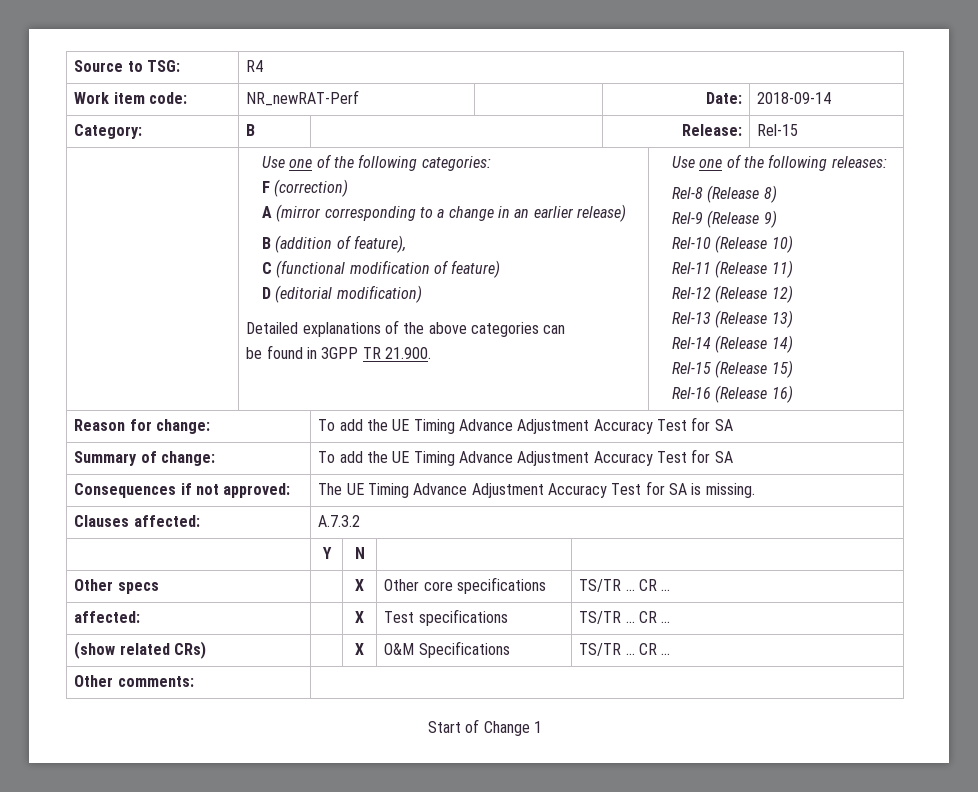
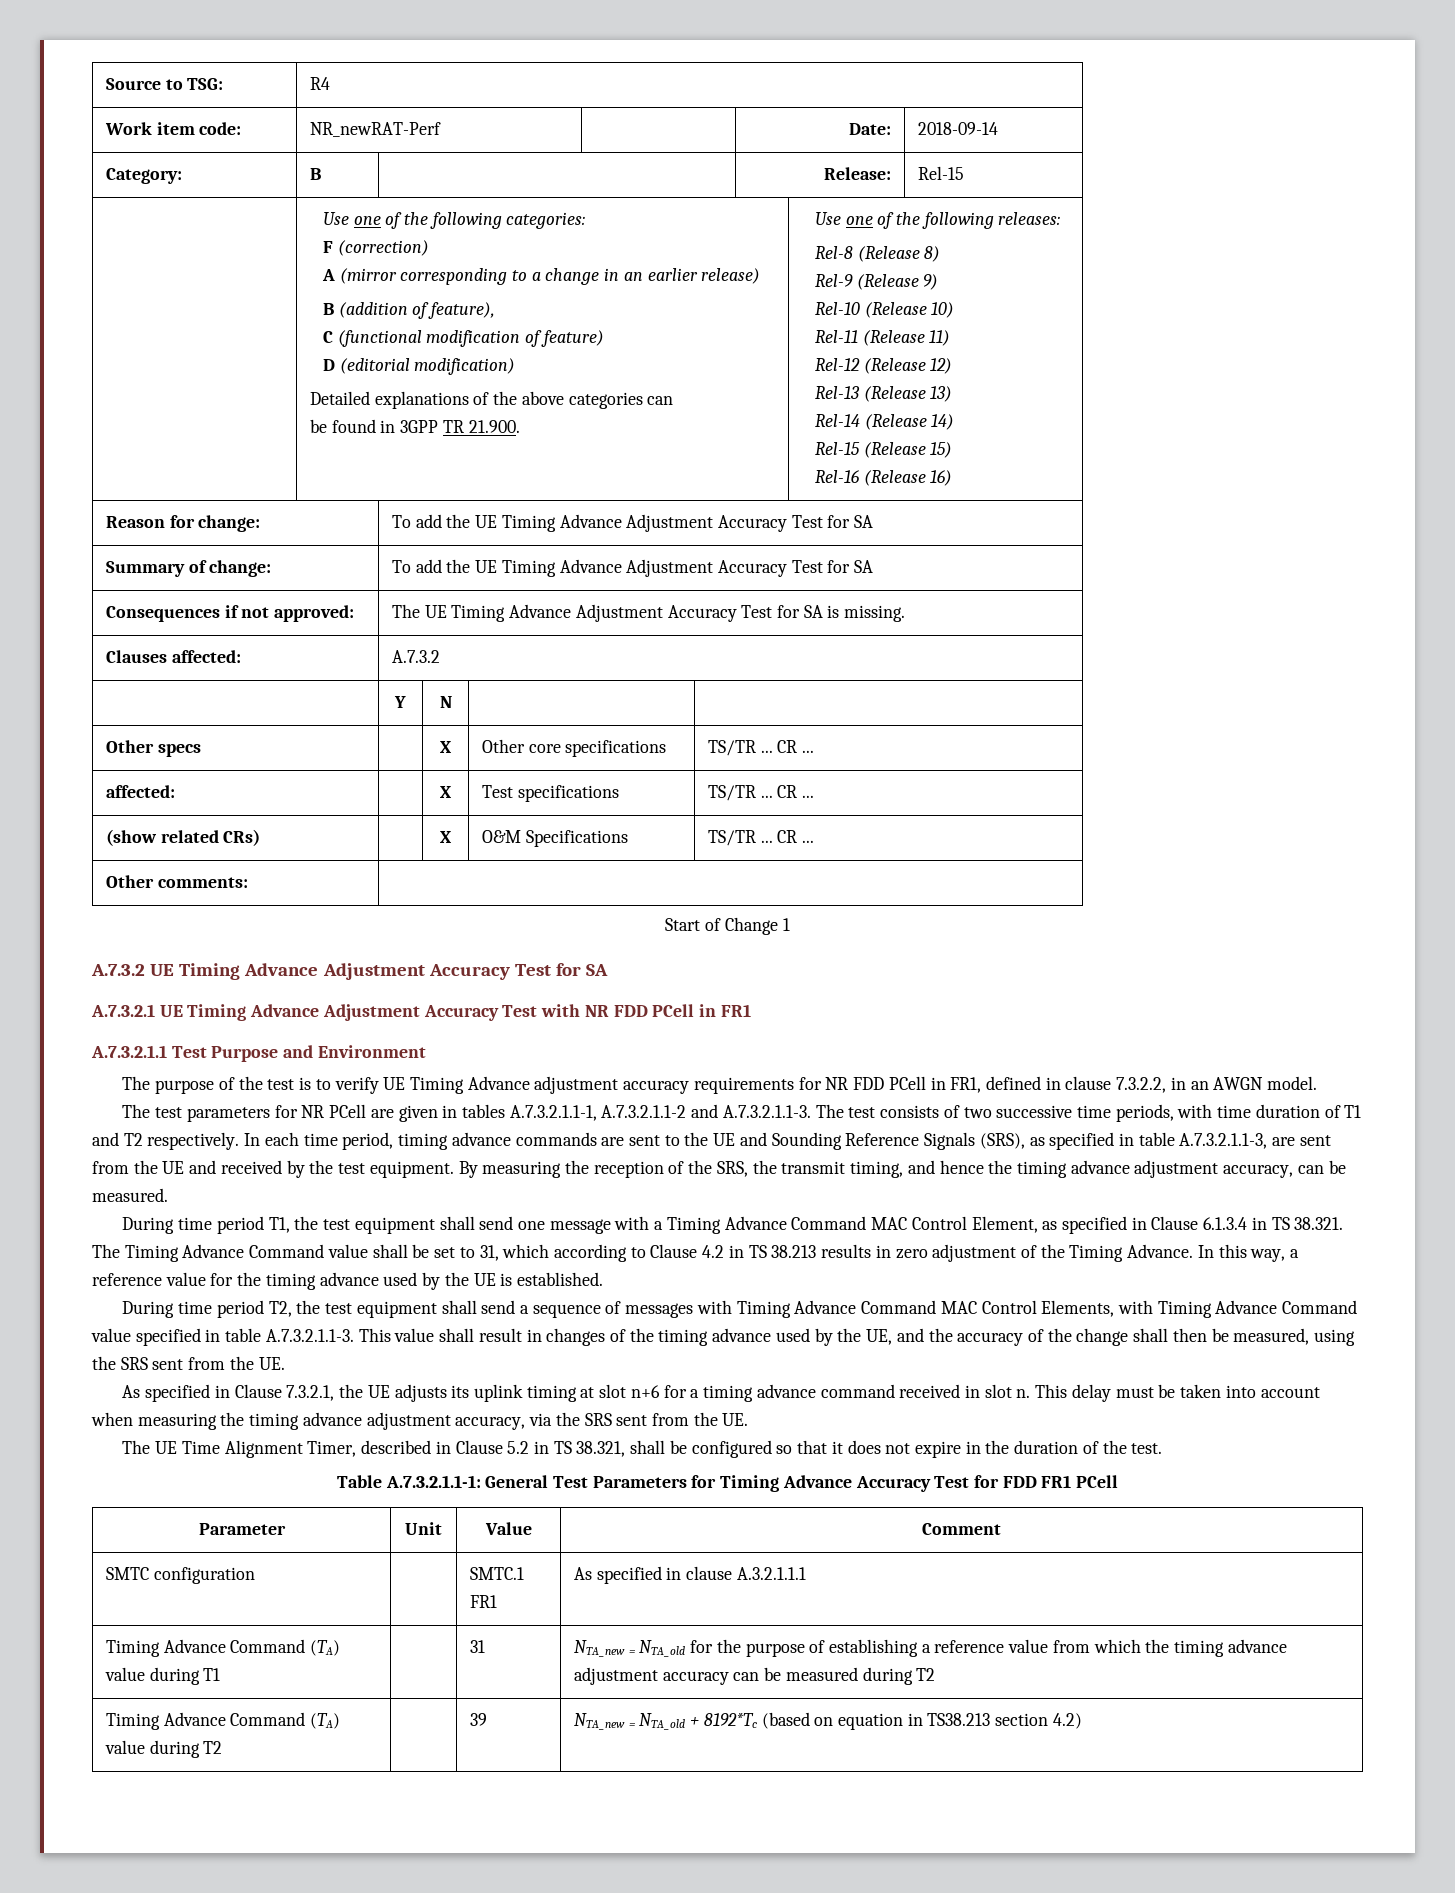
(542, 727) none -> [91,963,609,980] [91,1004,751,1021] [91,1045,426,1062] [122,1076,1318,1094] [122,1104,1362,1122] [92,1132,1331,1150] [92,1160,1346,1178] [92,1188,168,1202] [122,1216,1344,1234] [92,1244,1300,1262] [92,1272,603,1290] [122,1300,1358,1318] [91,1328,1356,1346] [92,1356,285,1370] [122,1384,1320,1402] [91,1412,749,1430] [122,1440,1163,1458] [336,1475,1119,1492] [198,1523,286,1535] [405,1522,442,1535] [484,1522,532,1535] [922,1523,1001,1535] [105,1567,255,1584] [469,1567,524,1580] [469,1595,497,1608] [573,1566,806,1584] [105,1639,341,1657] [104,1667,221,1685] [469,1640,485,1653] [573,1639,1287,1657] [573,1667,936,1685] [105,1712,341,1730] [104,1740,223,1758] [469,1713,487,1726] [573,1712,1082,1730] // A.7.3.2 UE Timing Advance Adjustment Accuracy Test for SA // A.7.3.2.1 UE Timing Advance Adjustment Accuracy Test with NR FDD PCell in FR1 // A.7.3.2.1.1 Test Purpose and Environment // The purpose of the test is to verify UE Timing Advance adjustment accuracy requirements for NR FDD PCell in FR1, defined in clause 7.3.2.2, in an AWGN model. // The test parameters for NR PCell are given in tables A.7.3.2.1.1-1, A.7.3.2.1.1-2 and A.7.3.2.1.1-3. The test consists of two successive time periods, with time duration of T1 and T2 respectively. In each time period, timing advance commands are sent to the UE and Sounding Reference Signals (SRS), as specified in table A.7.3.2.1.1-3, are sent from the UE and received by the test equipment. By measuring the reception of the SRS, the transmit timing, and hence the timing advance adjustment accuracy, can be measured. // During time period T1, the test equipment shall send one message with a Timing Advance Command MAC Control Element, as specified in Clause 6.1.3.4 in TS 38.321. The Timing Advance Command value shall be set to 31, which according to Clause 4.2 in TS 38.213 results in zero adjustment of the Timing Advance. In this way, a reference value for the timing advance used by the UE is established. // During time period T2, the test equipment shall send a sequence of messages with Timing Advance Command MAC Control Elements, with Timing Advance Command value specified in table A.7.3.2.1.1-3. This value shall result in changes of the timing advance used by the UE, and the accuracy of the change shall then be measured, using the SRS sent from the UE. // As specified in Clause 7.3.2.1, the UE adjusts its uplink timing at slot n+6 for a timing advance command received in slot n. This delay must be taken into account when measuring the timing advance adjustment accuracy, via the SRS sent from the UE. // The UE Time Alignment Timer, described in Clause 5.2 in TS 38.321, shall be configured so that it does not expire in the duration of the test. // Table A.7.3.2.1.1-1: General Test Parameters for Timing Advance Accuracy Test for FDD FR1 PCell // Parameter | Unit | Value | Comment // SMTC configuration | | SMTC.1 FR1 | As specified in clause A.3.2.1.1.1 // Timing Advance Command (TA) value during T1 | | 31 | NTA_new = NTA_old for the purpose of establishing a reference value from which the timing advance adjustment accuracy can be measured during T2 // Timing Advance Command (TA) value during T2 | | 39 | NTA_new = NTA_old + 8192*Tc (based on equation in TS38.213 section 4.2)

